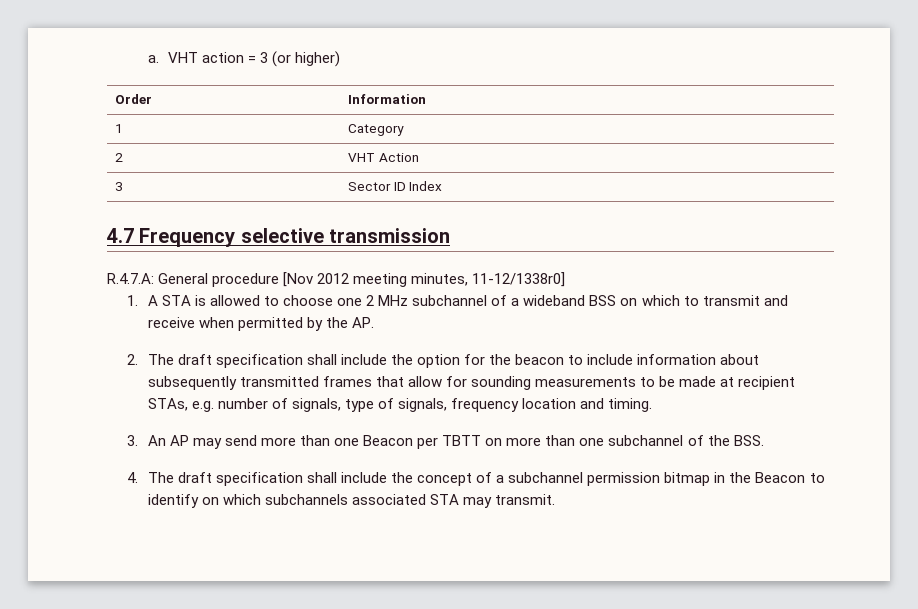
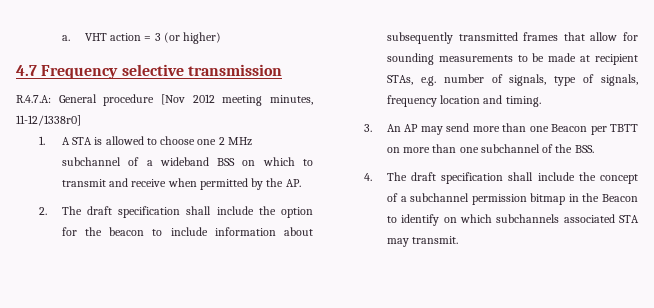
[114,94,152,104] [347,94,426,104] [114,124,123,133] [347,124,404,136] [114,153,123,162] [347,153,419,162] [114,182,123,191] [347,181,443,191] // Order | Information // 1 | Category // 2 | VHT Action // 3 | Sector ID Index -> (222, 38) none

